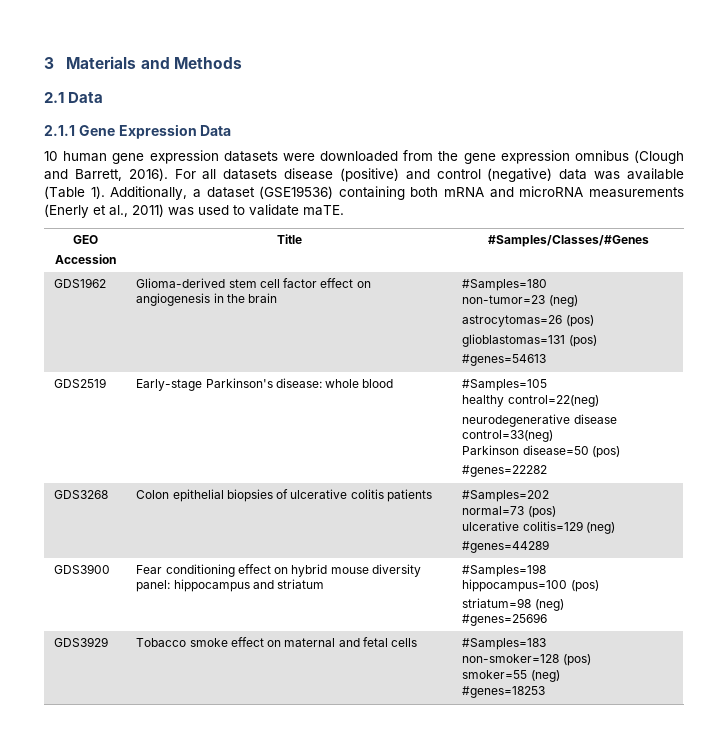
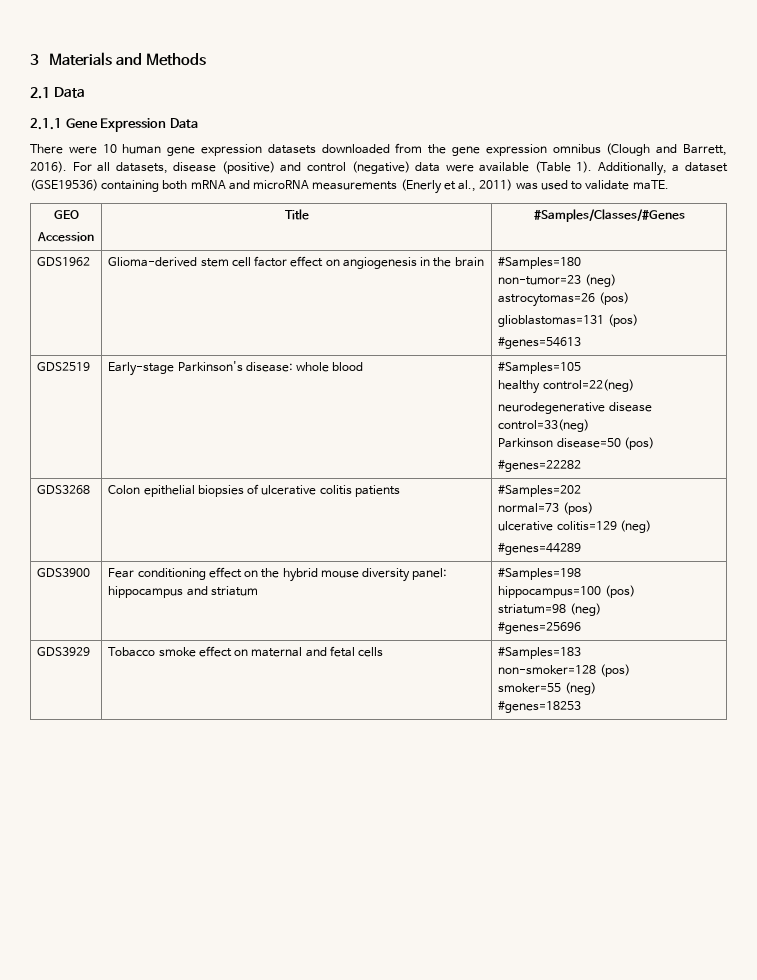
(232, 130) none -> [30,144,97,154] There were
[282,153,315,161] were -> (316, 149) none
[223,169,278,180] datasets -> [115,162,168,174] datasets,
[594,171,621,180] was -> [445,164,474,172] were
(289, 570) none -> [261,568,280,578] the

